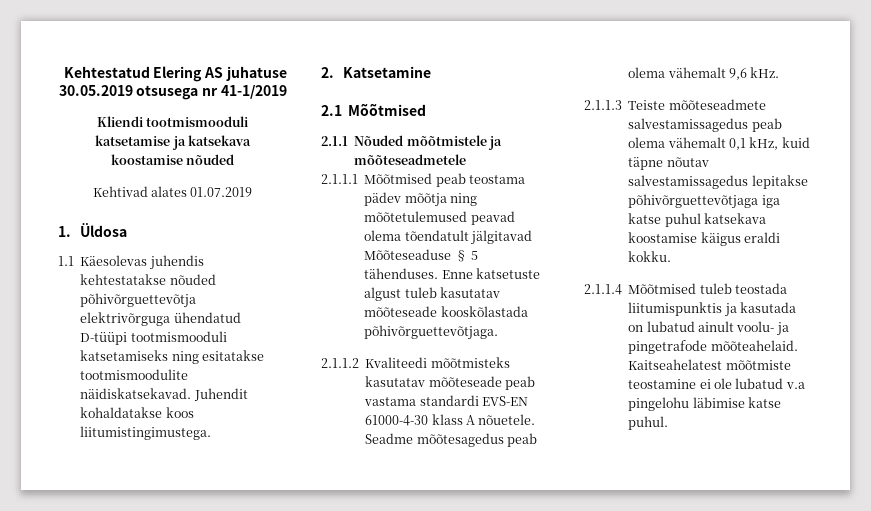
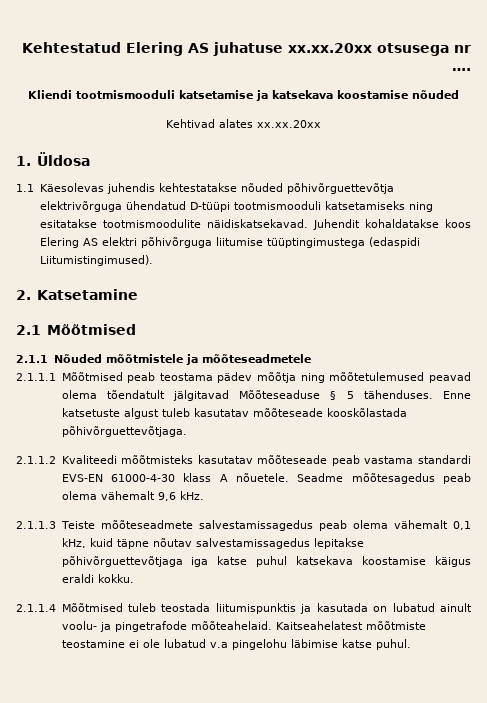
[58,85,133,96] 30.05.2019 -> [288,43,372,53] xx.xx.20xx
[221,85,287,99] 41-1/2019 -> [452,68,471,71] ….
[190,187,253,197] 01.07.2019 -> [257,120,321,128] xx.xx.20xx
[80,426,212,440] liitumistingimustega. -> [39,237,420,248] [39,255,153,266] Elering AS elektri põhivõrguga liitumise tüüptingimustega (edaspidi Liitumistingimused).

